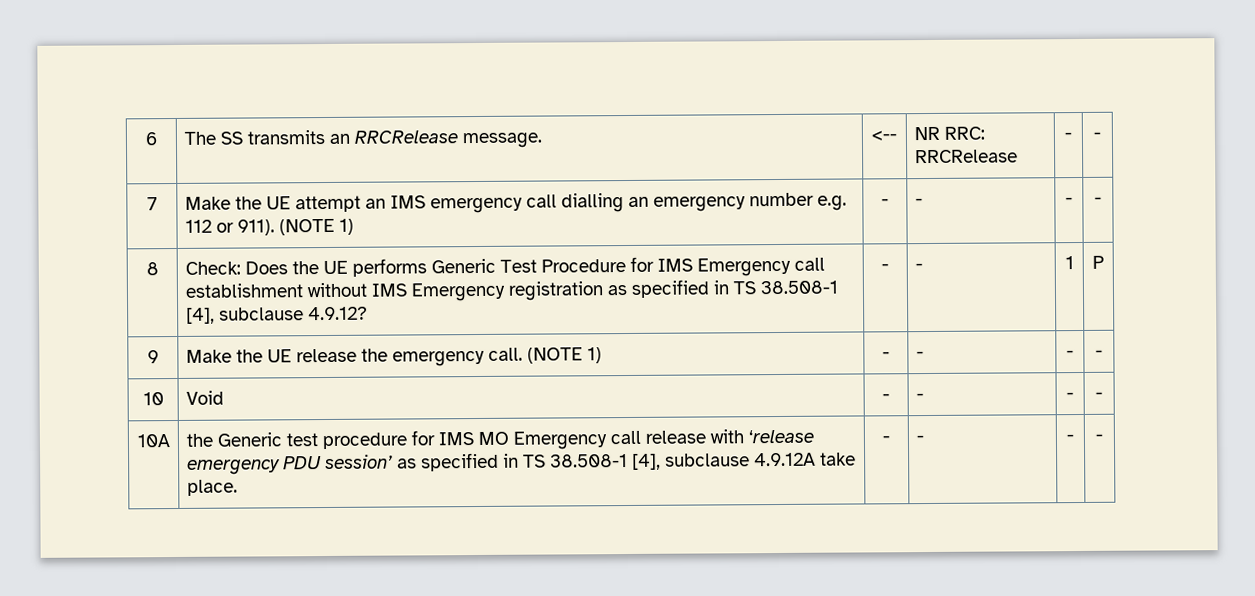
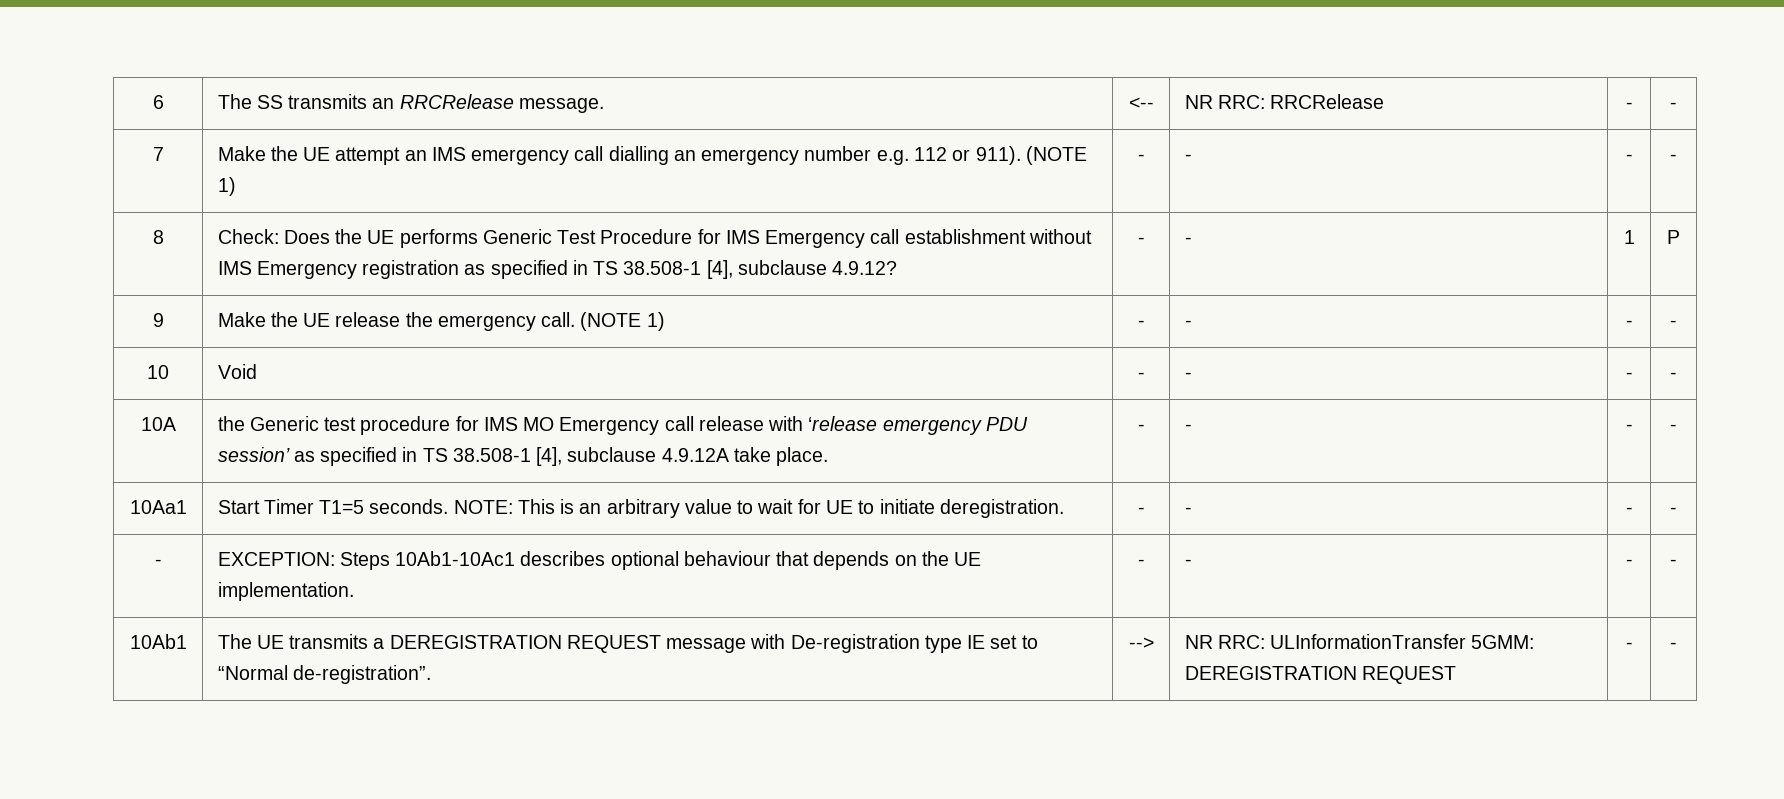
(1103, 437) none -> [129,500,187,514] [217,499,1064,518] [1137,507,1145,514] [1184,507,1192,514] [1625,507,1633,514] [1670,507,1677,514] [154,559,162,566] [217,551,982,570] [217,582,354,601] [1137,559,1145,566] [1184,559,1192,566] [1625,559,1633,566] [1670,559,1677,566] [129,634,187,649] [217,634,1038,653] [217,665,431,684] [1128,637,1154,649] [1184,634,1535,649] [1184,666,1456,684] [1625,642,1633,649] [1670,642,1677,649] // 10Aa1 | Start Timer T1=5 seconds. NOTE: This is an arbitrary value to wait for UE to initiate deregistration. | - | - | - | - // - | EXCEPTION: Steps 10Ab1-10Ac1 describes optional behaviour that depends on the UE implementation. | - | - | - | - // 10Ab1 | The UE transmits a DEREGISTRATION REQUEST message with De-registration type IE set to “Normal de-registration”. | --> | NR RRC: ULInformationTransfer 5GMM: DEREGISTRATION REQUEST | - | -

